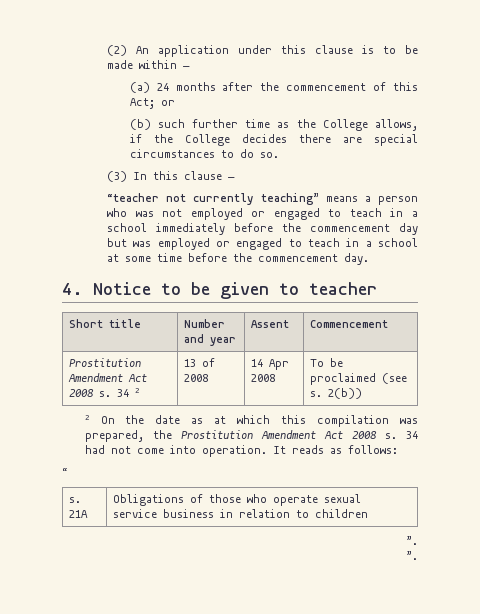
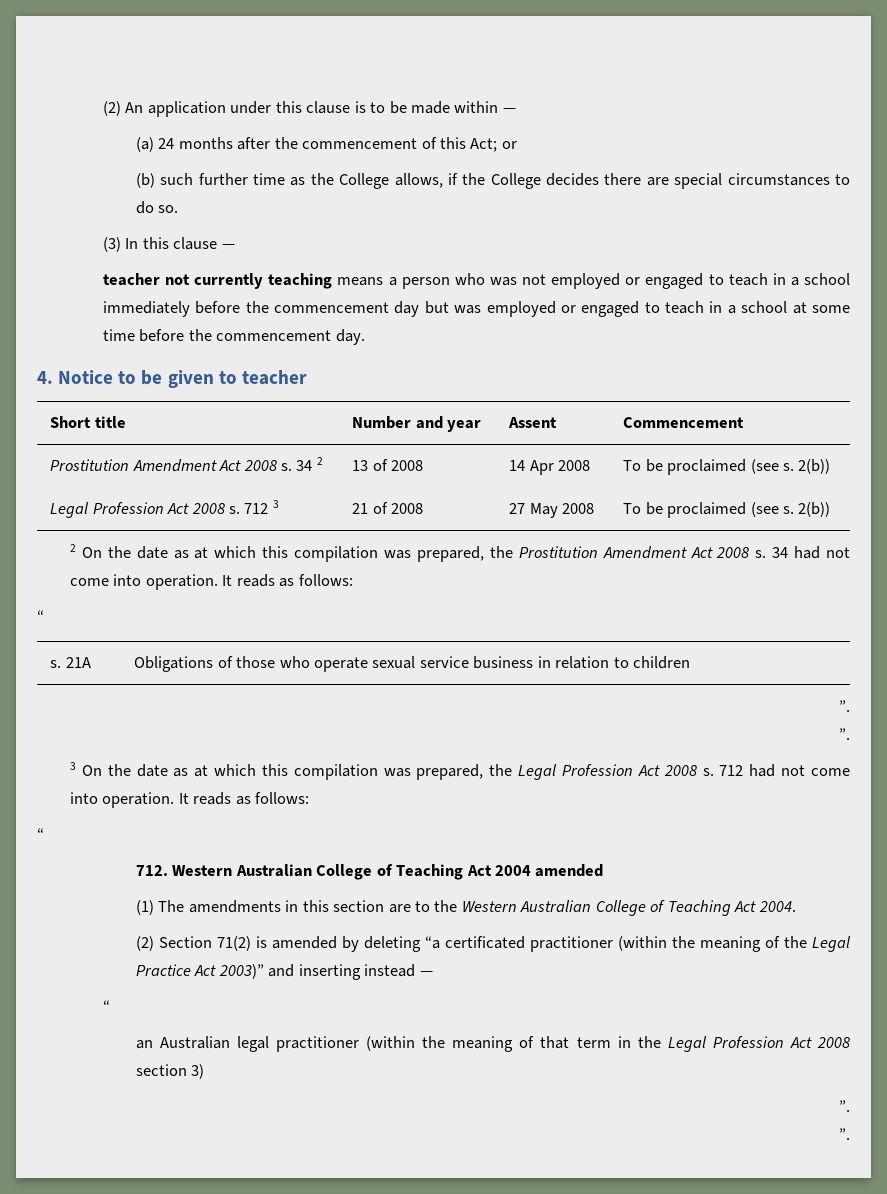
[107,193,160,202] “teacher -> [102,273,160,286] teacher
[260,193,319,205] teaching” -> [268,273,333,289] teaching
(363, 393) none -> [50,500,279,518] [352,502,424,514] [509,503,595,518] [623,502,831,518] // Legal Profession Act 2008 s. 712 3 | 21 of 2008 | 27 May 2008 | To be proclaimed (see s. 2(b))
(418, 555) none -> [69,762,850,780] [69,792,310,808] [37,828,44,840] [135,864,604,880] [135,900,796,916] [135,936,852,952] [135,964,433,980] [102,1000,110,1012] [135,1036,850,1052] [135,1064,205,1079] [839,1100,850,1112] [839,1128,850,1140] // 3 On the date as at which this compilation was prepared, the Legal Profession Act 2008 s. 712 had not come into operation. It reads as follows: // “ // 712. Western Australian College of Teaching Act 2004 amended // (1) The amendments in this section are to the Western Australian College of Teaching Act 2004. // (2) Section 71(2) is amended by deleting “a certificated practitioner (within the meaning of the Legal Practice Act 2003)” and inserting instead — // “ // an Australian legal practitioner (within the meaning of that term in the Legal Profession Act 2008 section 3) // ”. // ”.

